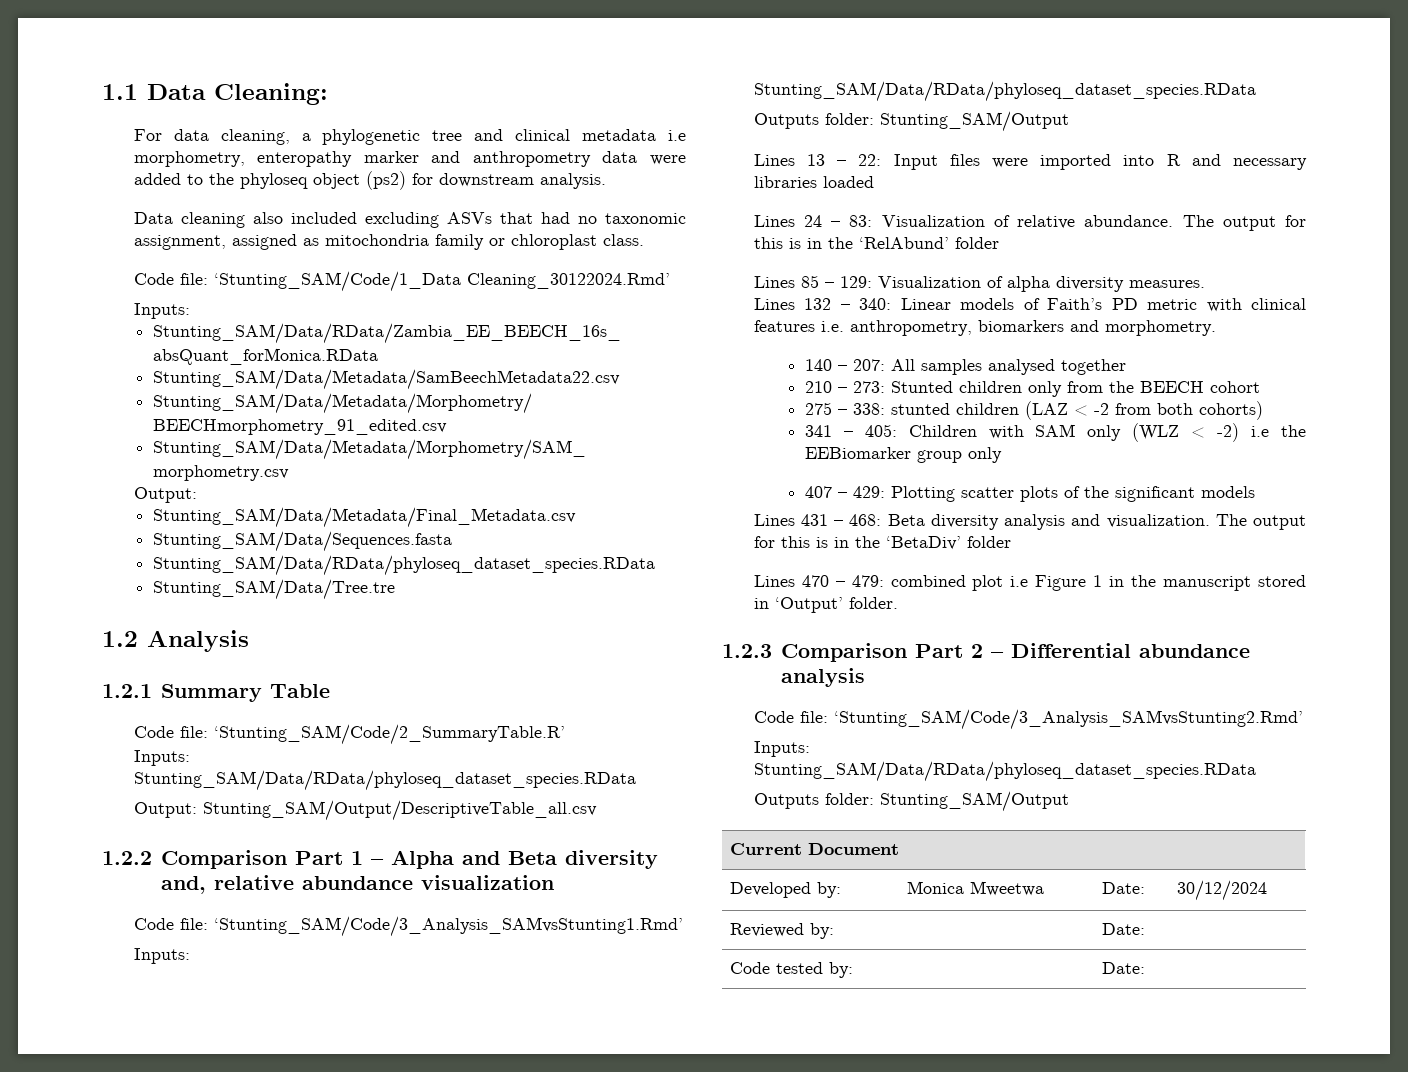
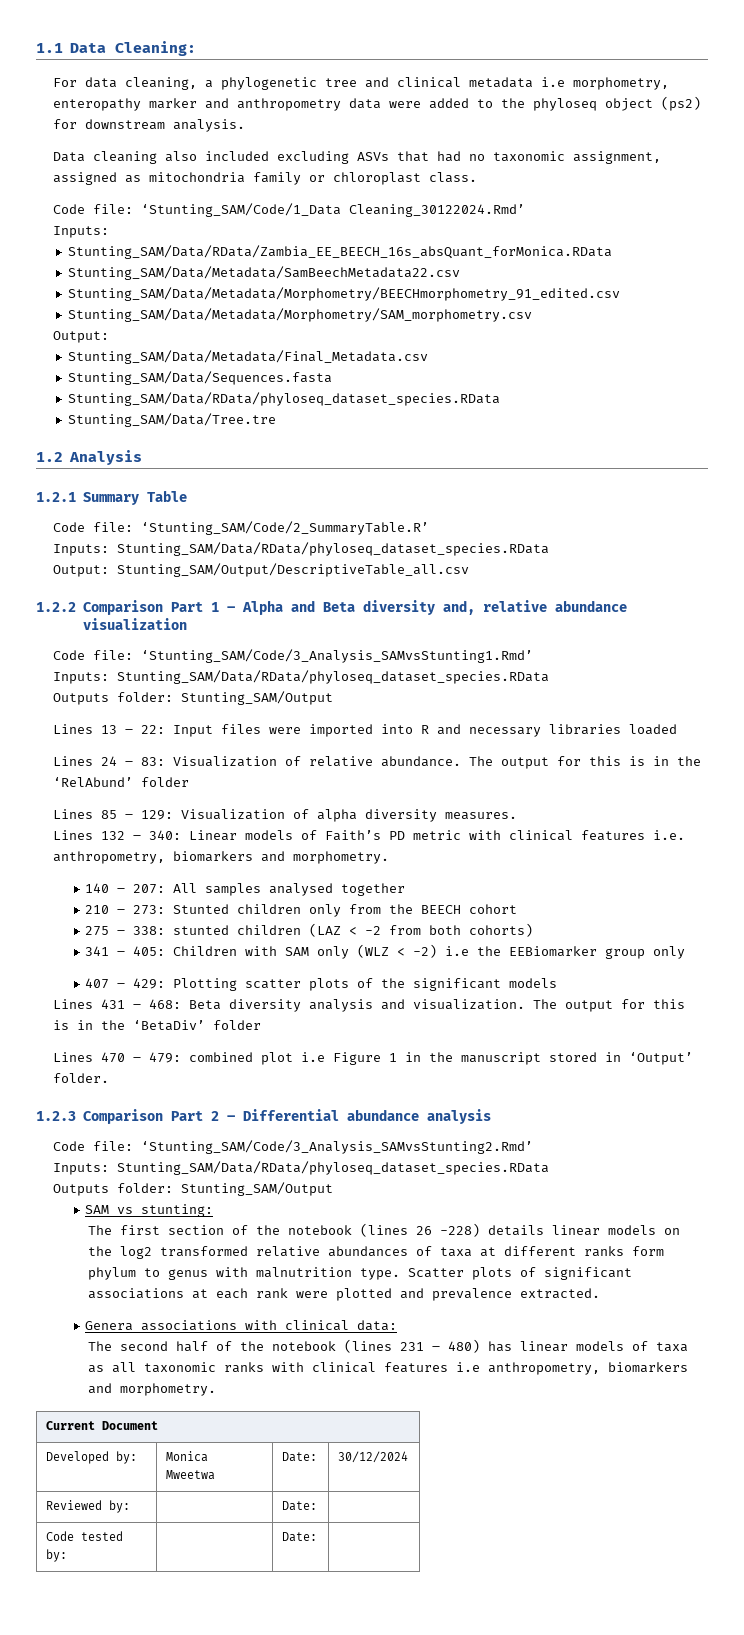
(1069, 801) none -> [85,1204,214,1217] [88,1223,681,1237] [88,1246,665,1259] [88,1267,633,1280] [88,1288,601,1301] [85,1320,398,1331] [88,1339,689,1353] [88,1362,689,1375] [88,1383,217,1396] // SAM vs stunting: // The first section of the notebook (lines 26 -228) details linear models on the log2 transformed relative abundances of taxa at different ranks form phylum to genus with malnutrition type. Scatter plots of significant associations at each rank were plotted and prevalence extracted. // Genera associations with clinical data: // The second half of the notebook (lines 231 – 480) has linear models of taxa as all taxonomic ranks with clinical features i.e anthropometry, biomarkers and morphometry.

